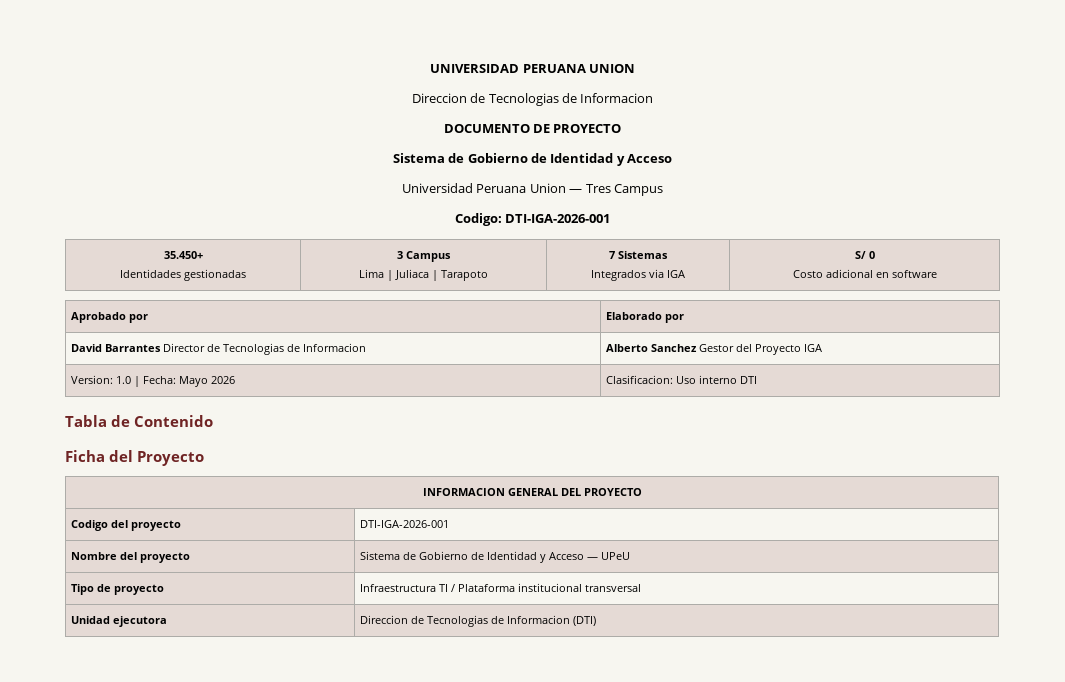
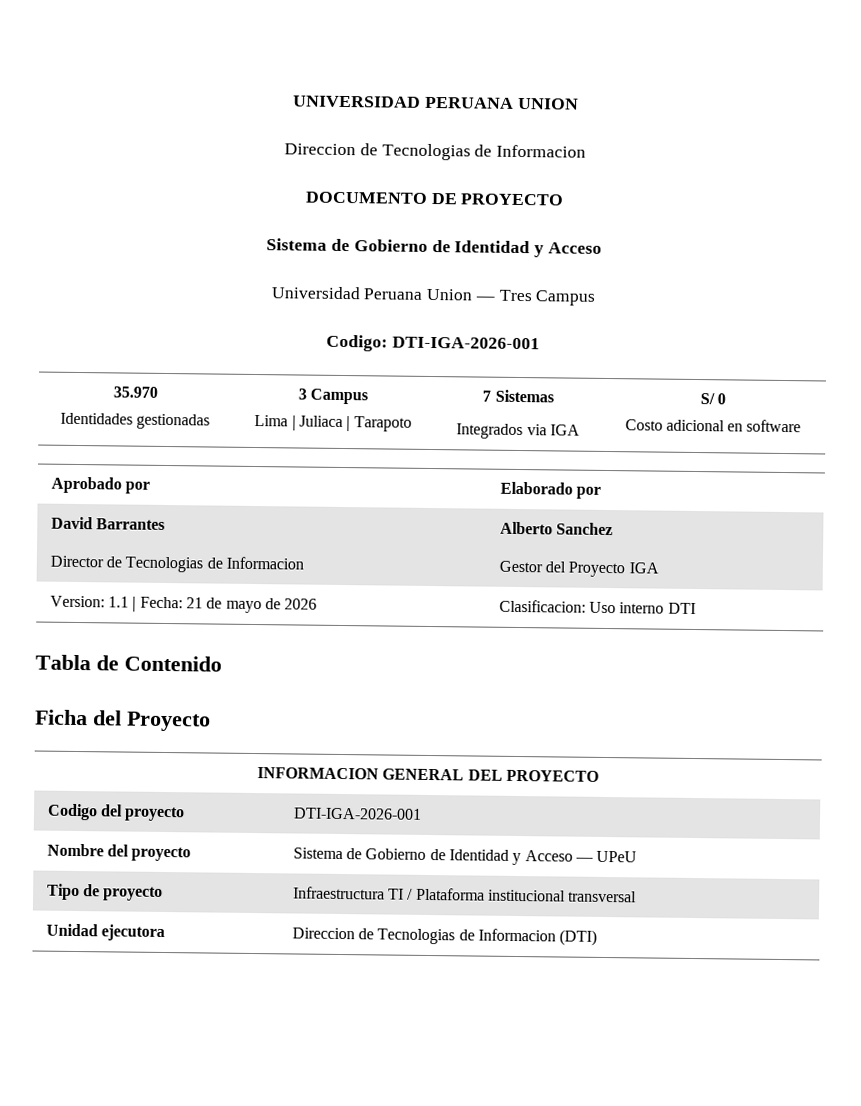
[163,251,203,259] 35.450+ -> [112,386,158,398] 35.970
(162, 348) none -> (166, 524) //
(698, 348) none -> (614, 529) //
[116,376,132,384] 1.0 -> [108,596,130,608] 1.1
[179,376,209,387] Mayo -> [186,597,282,614] 21 de mayo de

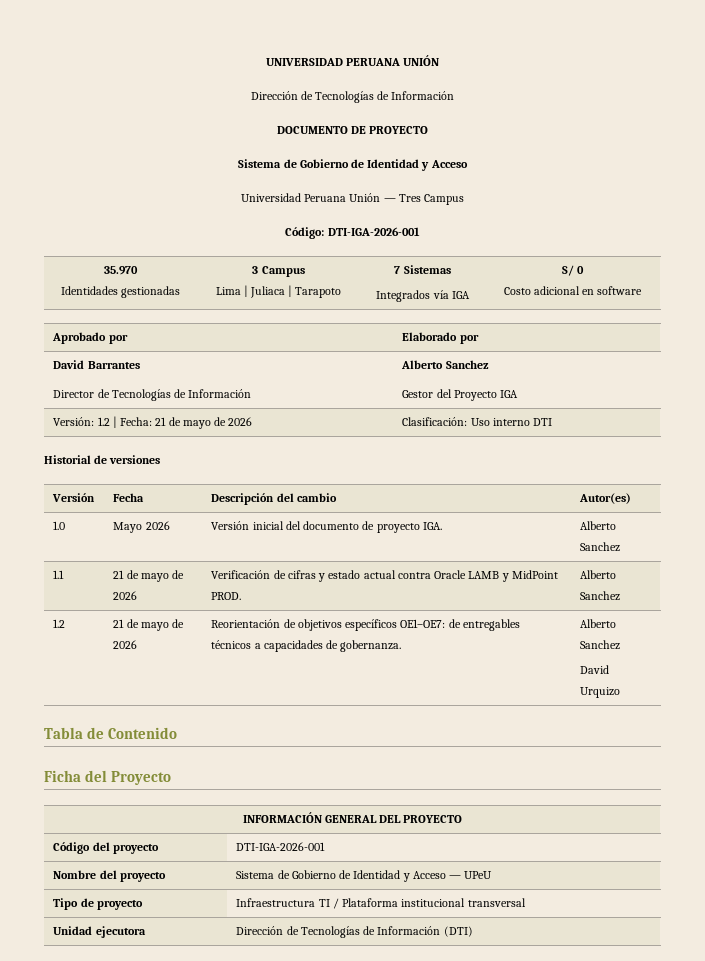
[517,97,579,110] [284,143,586,161] UNION // Direccion de Tecnologias de Informacion -> [403,55,440,66] [250,91,455,103] UNIÓN // Dirección de Tecnologías de Información
[426,288,473,301] Union -> [349,193,381,202] Unión
[326,334,389,352] Codigo: -> [285,227,325,239] Código:
[526,424,547,436] via -> [432,290,449,299] vía
[125,556,305,573] Tecnologias de Informacion -> [111,389,252,401] Tecnologías de Información
[49,595,130,608] Version: 1.1 -> [53,417,110,426] Versión: 1.2
[498,599,586,613] Clasificacion: -> [402,417,468,426] Clasificación:
(696, 608) none -> [44,455,161,464] [52,493,96,502] [113,493,145,502] [211,493,337,505] [579,493,632,504] [53,521,66,530] [113,521,170,533] [211,521,442,533] [580,521,617,530] [580,542,621,552] [53,570,65,579] [113,570,185,582] [113,591,138,600] [211,570,558,582] [211,592,242,600] [580,570,617,579] [580,591,621,601] [53,619,66,628] [113,619,185,631] [113,640,138,649] [211,619,520,631] [211,640,402,652] [580,619,617,628] [580,640,621,650] [580,665,610,674] [580,687,621,698] // Historial de versiones // Versión | Fecha | Descripción del cambio | Autor(es) // 1.0 | Mayo 2026 | Versión inicial del documento de proyecto IGA. | Alberto Sanchez // 1.1 | 21 de mayo de 2026 | Verificación de cifras y estado actual contra Oracle LAMB y MidPoint PROD. | Alberto Sanchez // 1.2 | 21 de mayo de 2026 | Reorientación de objetivos específicos OE1–OE7: de entregables técnicos a capacidades de gobernanza. | Alberto Sanchez // David Urquizo
[257,767,380,780] INFORMACION -> [242,812,322,823] INFORMACIÓN
[46,803,98,821] Codigo -> [53,842,91,854] Código
[291,927,557,945] Direccion de Tecnologias de Informacion -> [236,926,441,938] Dirección de Tecnologías de Información

